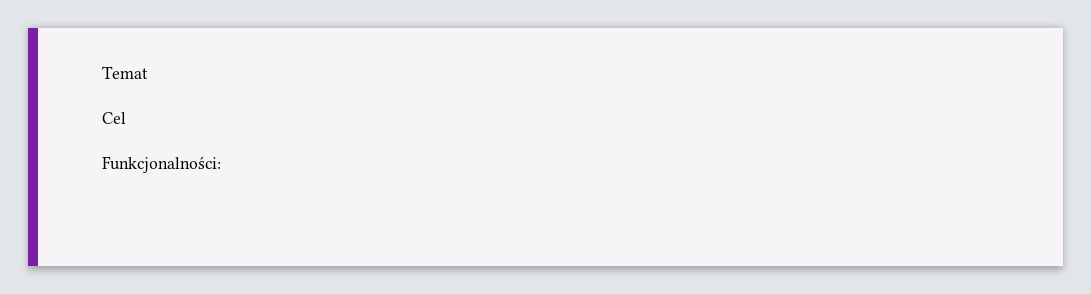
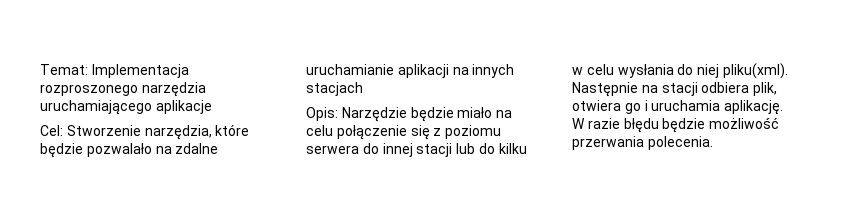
[102,66,148,79] [102,112,126,124] [102,156,221,173] Temat // Cel // Funkcjonalności: -> [40,64,189,78] [40,82,206,97] [40,100,212,115] [40,124,250,140] [40,143,219,158] [306,64,515,78] [306,82,363,96] [306,107,513,122] [306,125,502,140] [306,143,527,157] [572,63,788,79] [572,82,778,97] [572,100,784,115] [572,117,780,133] [572,136,713,150] Temat: Implementacja rozproszonego narzędzia uruchamiającego aplikacje // Cel: Stworzenie narzędzia, które będzie pozwalało na zdalne uruchamianie aplikacji na innych stacjach // Opis: Narzędzie będzie miało na celu połączenie się z poziomu serwera do innej stacji lub do kilku w celu wysłania do niej pliku(xml). Następnie na stacji odbiera plik, otwiera go i uruchamia aplikację. W razie błędu będzie możliwość przerwania polecenia.

